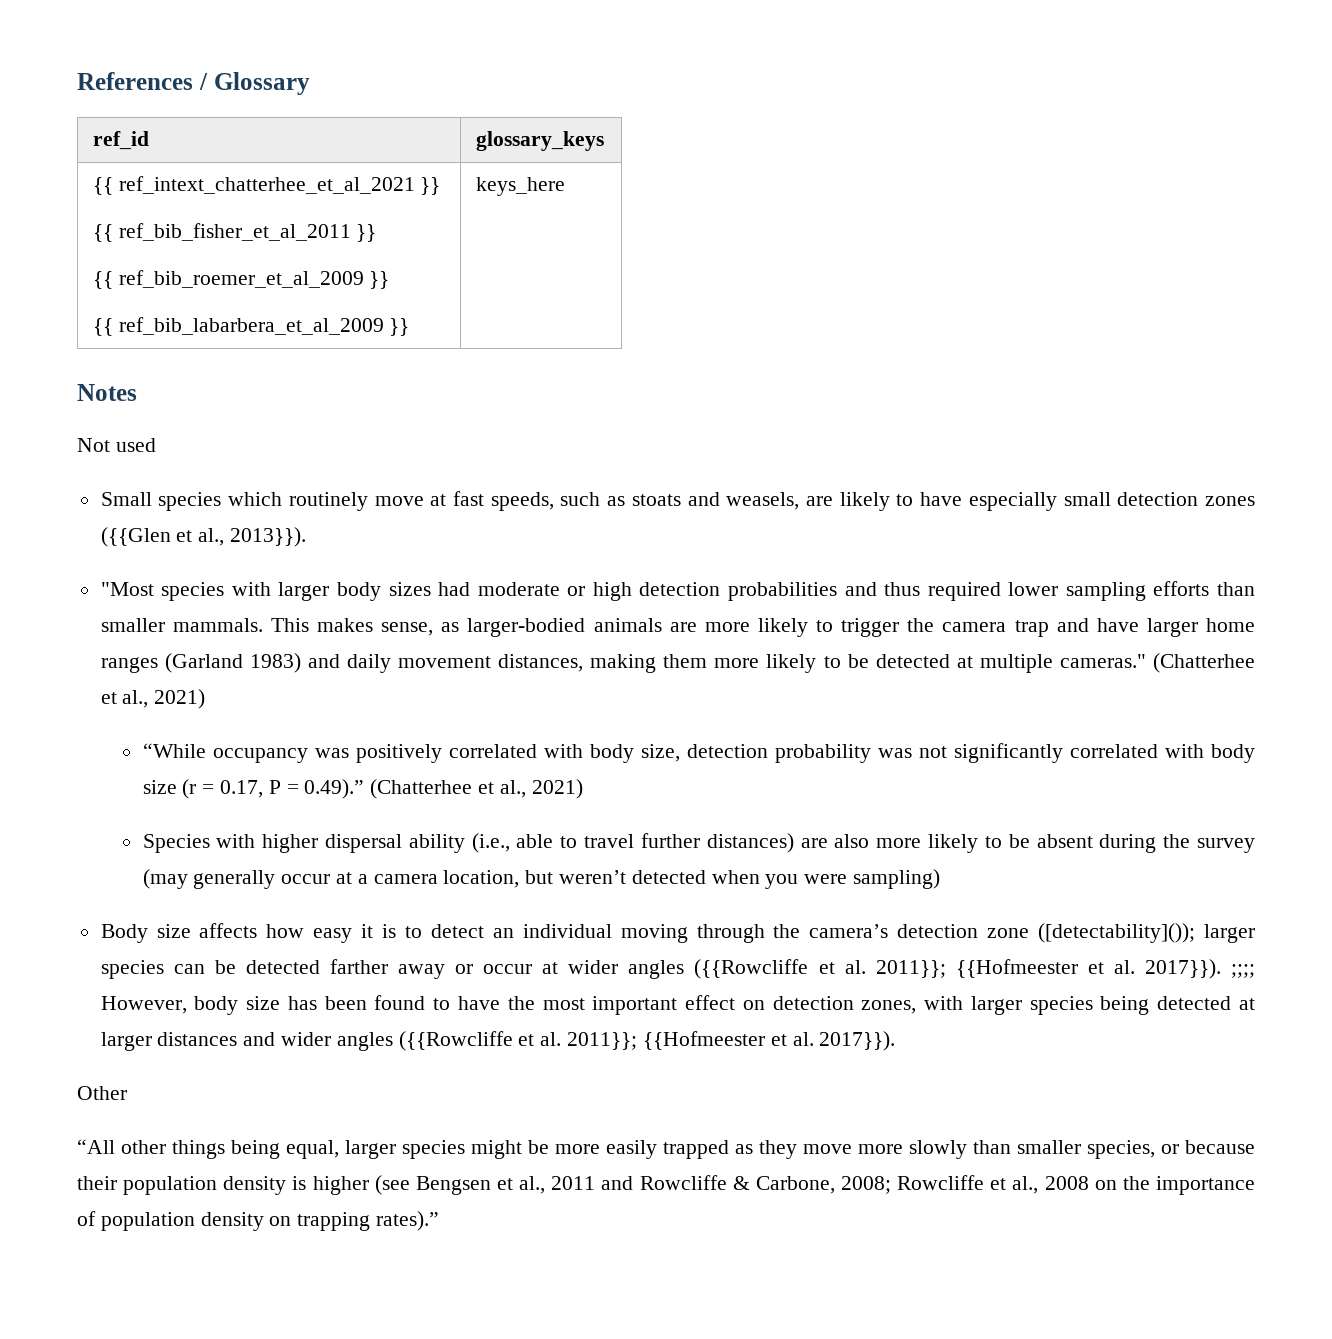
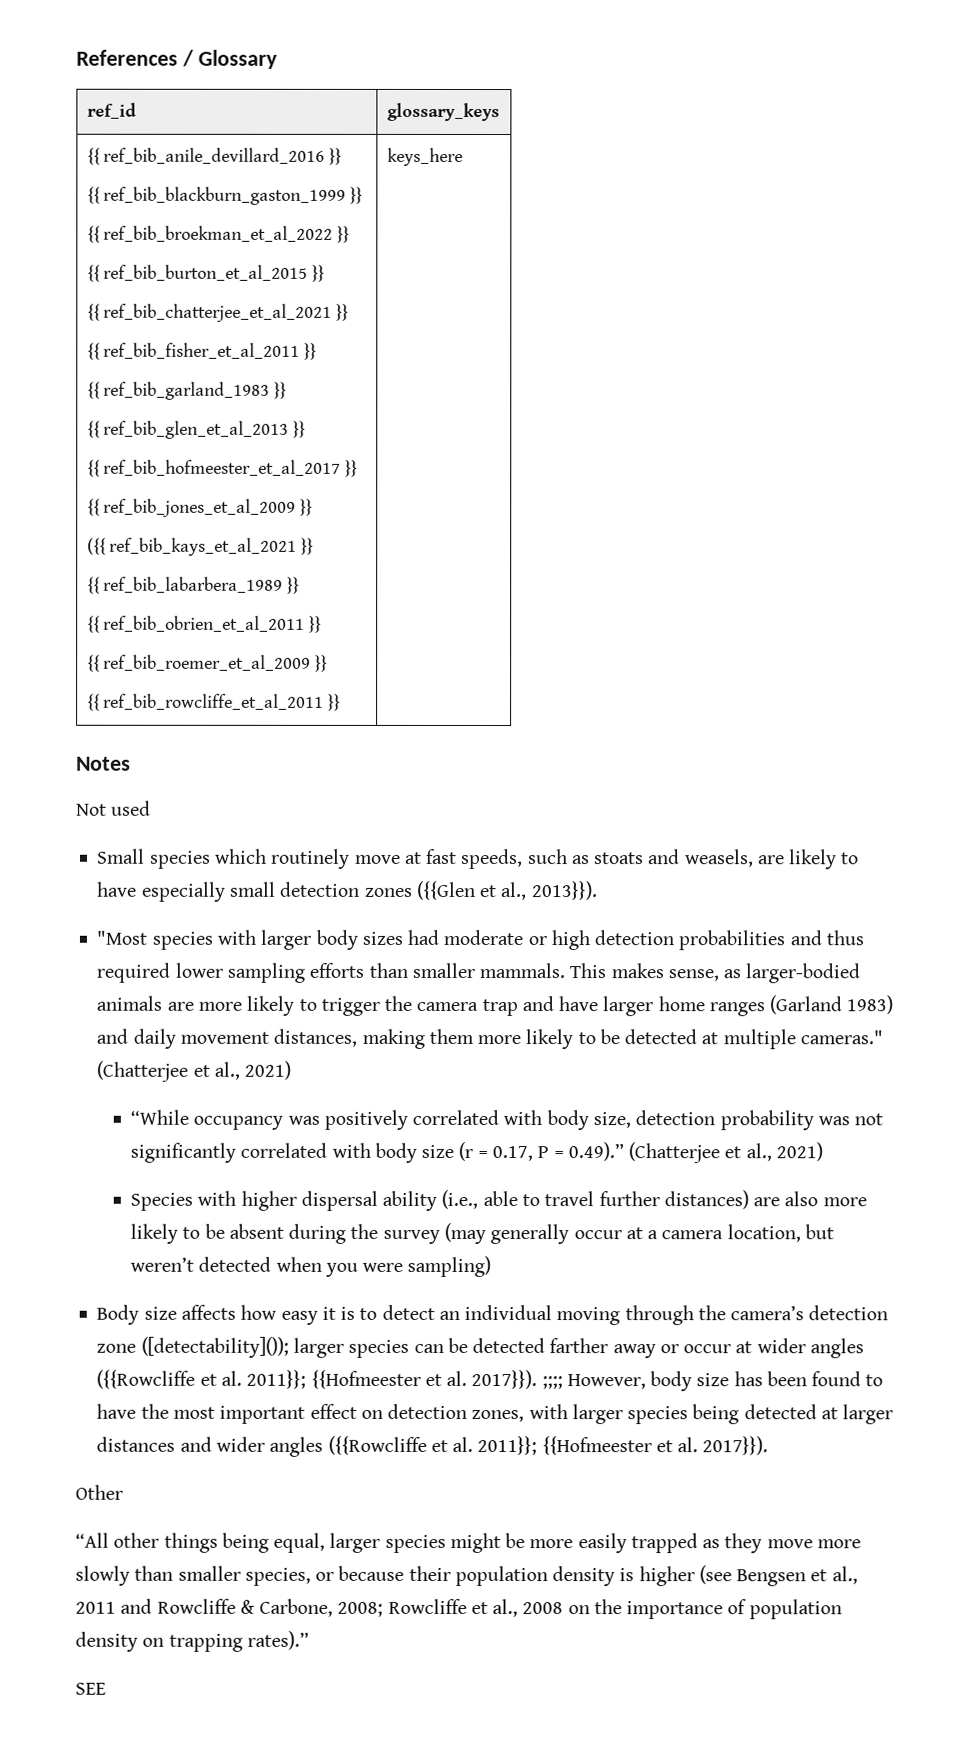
[118,176,441,195] [92,223,351,242] ref_intext_chatterhee_et_al_2021 }} // {{ ref_bib_fisher_et_al_2011 -> [103,147,343,165] [86,186,364,205] [86,225,351,243] [86,264,326,282] [86,303,350,322] [86,342,318,360] [86,381,288,400] [86,420,307,439] [86,459,359,477] [86,498,314,517] [86,537,315,556] [86,576,301,594] [86,615,306,633] ref_bib_anile_devillard_2016 }} // {{ ref_bib_blackburn_gaston_1999 }} // {{ ref_bib_broekman_et_al_2022 }} // {{ ref_bib_burton_et_al_2015 }} // {{ ref_bib_chatterjee_et_al_2021 }} // {{ ref_bib_fisher_et_al_2011 }} // {{ ref_bib_garland_1983 }} // {{ ref_bib_glen_et_al_2013 }} // {{ ref_bib_hofmeester_et_al_2017 }} // {{ ref_bib_jones_et_al_2009 }} // ({{ ref_bib_kays_et_al_2021 }} // {{ ref_bib_labarbera_1989 }} // {{ ref_bib_obrien_et_al_2011
[118,317,384,335] ref_bib_labarbera_et_al_2009 -> [103,693,325,710] ref_bib_rowcliffe_et_al_2011
[1153,653,1256,673] (Chatterhee -> [96,1060,189,1082] (Chatterjee
[370,779,473,799] (Chatterhee -> [628,1142,721,1164] (Chatterjee
(440, 1221) none -> [75,1682,106,1695] // SEE

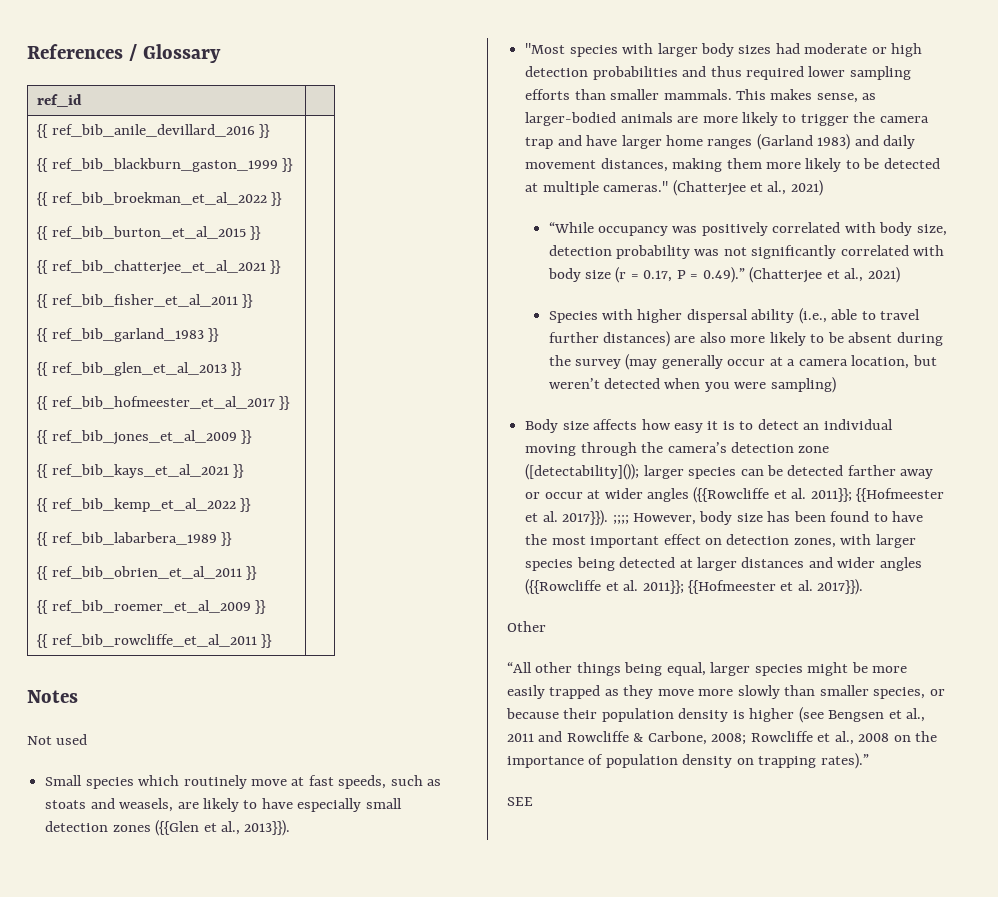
[386,102,500,122] glossary_keys -> (83, 100) none
[86,537,106,555] ({{ -> [37,464,49,478] {{
(315, 546) none -> [37,498,252,512] // {{ ref_bib_kemp_et_al_2022 }}
[386,147,463,166] keys_here -> (273, 641) none

